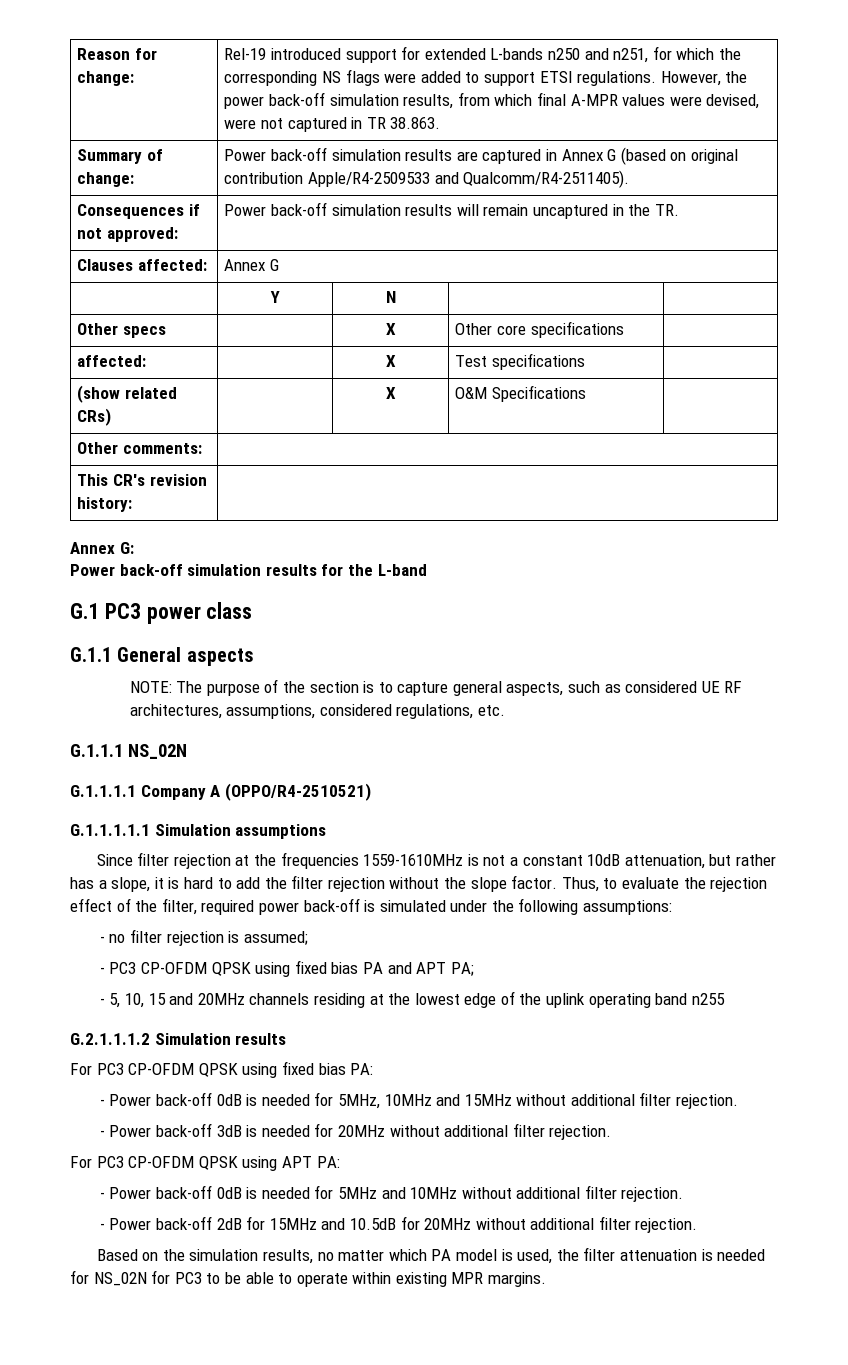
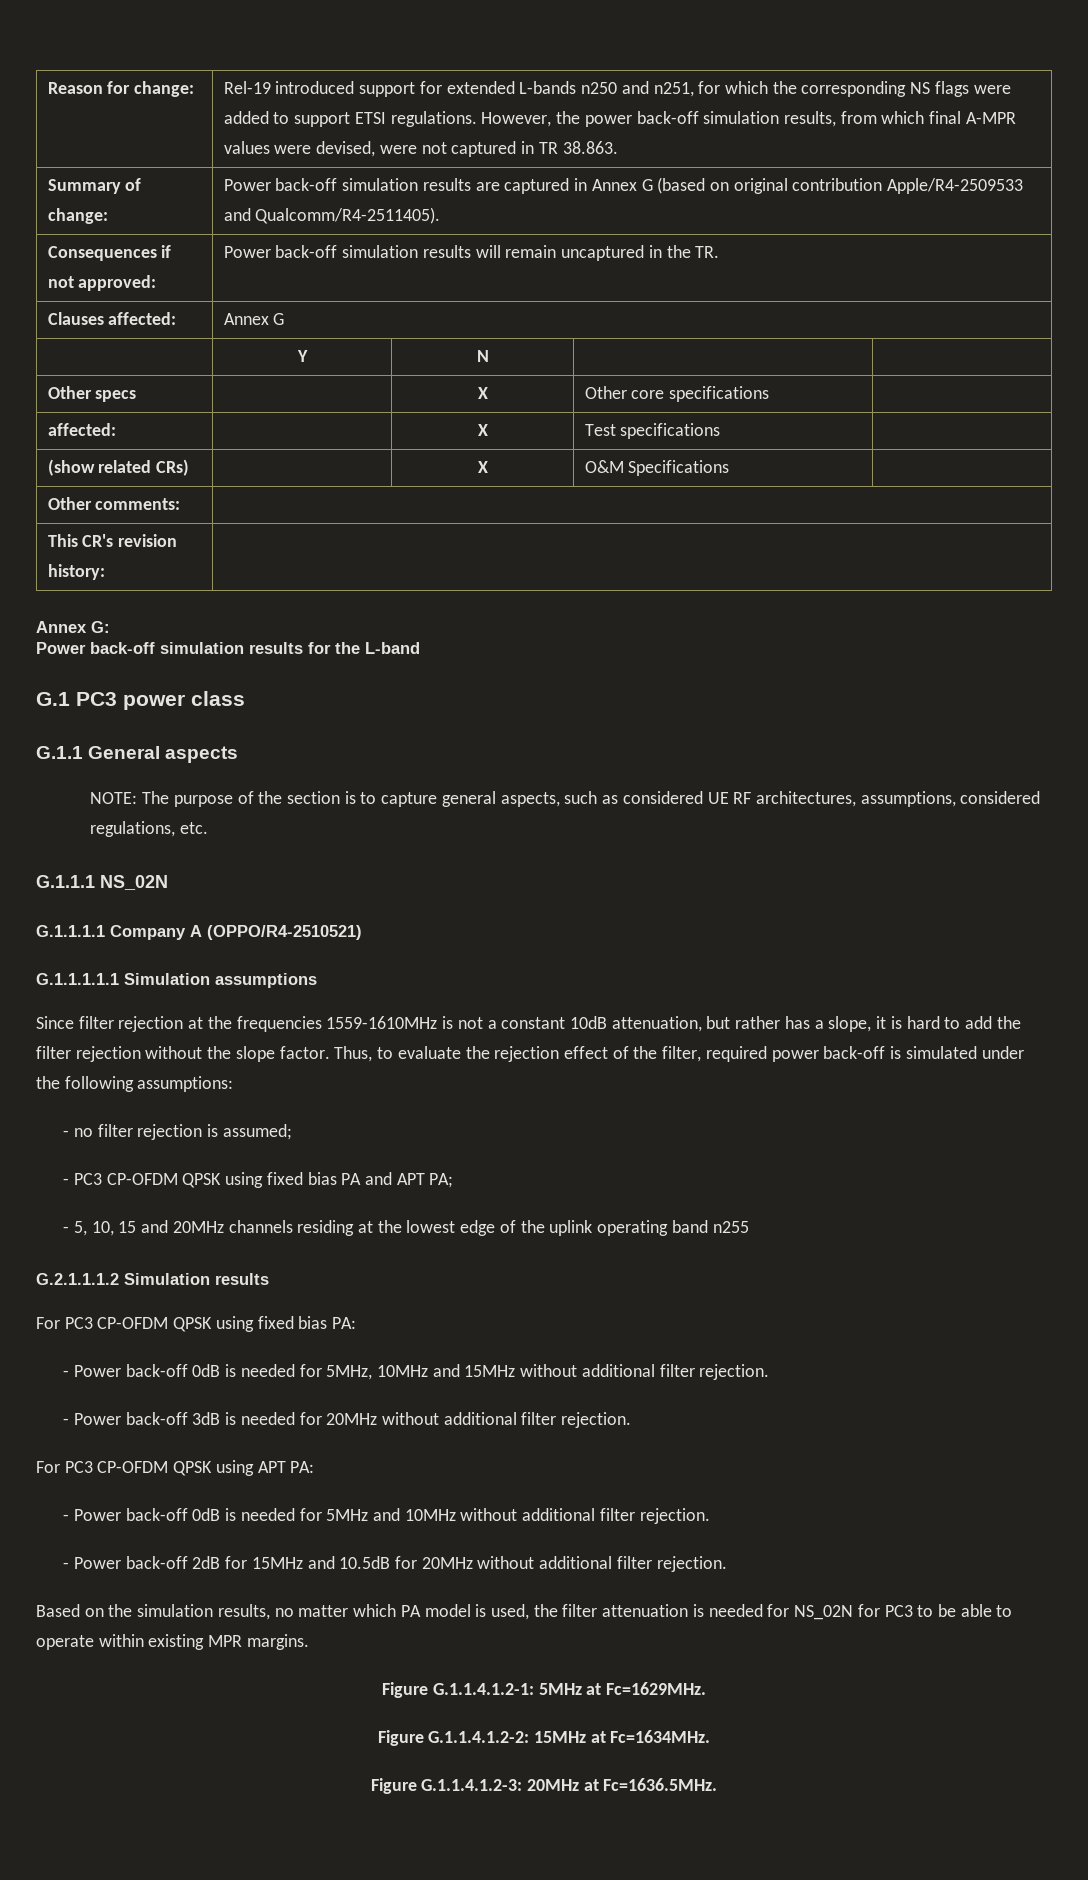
(547, 1279) none -> [382,1682,706,1698] [377,1730,711,1746] [370,1778,718,1794] // Figure G.1.1.4.1.2-1: 5MHz at Fc=1629MHz. // Figure G.1.1.4.1.2-2: 15MHz at Fc=1634MHz. // Figure G.1.1.4.1.2-3: 20MHz at Fc=1636.5MHz.

